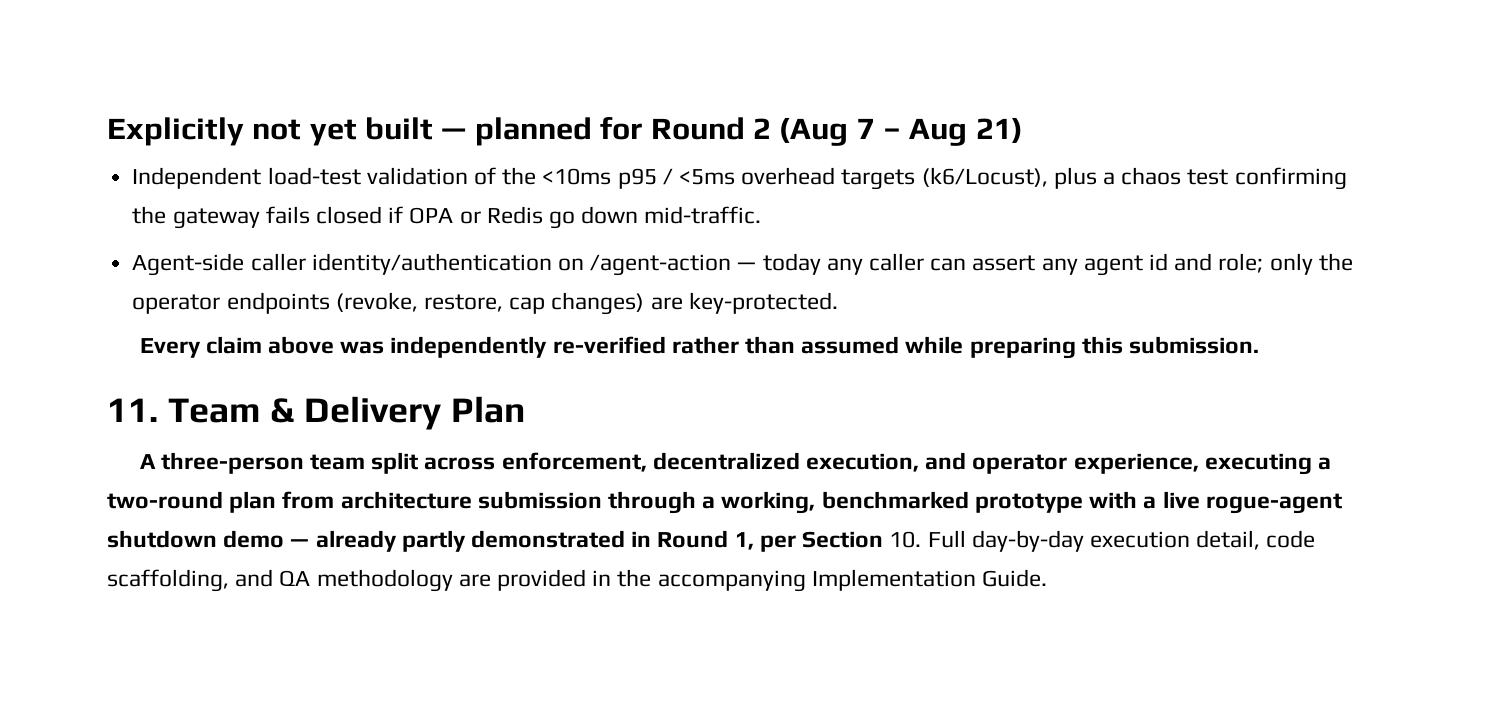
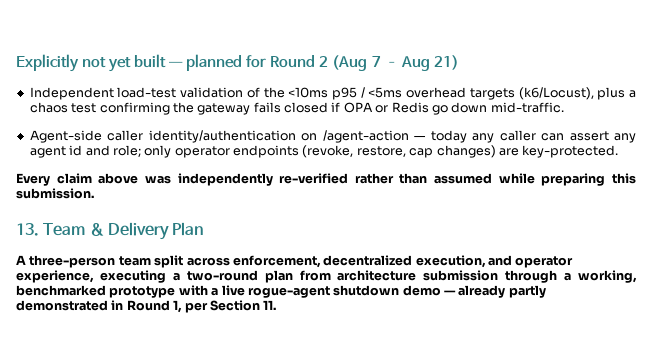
[1318,253,1353,271] the -> (172, 151) none
[107,398,158,422] 11. -> [16,223,39,236] 13.
[889,530,1316,552] [107,569,1048,592] 10. Full day-by-day execution detail, code scaffolding, and QA methodology are provided in the accompanying Implementation Guide. -> [263,300,277,310] 11.

